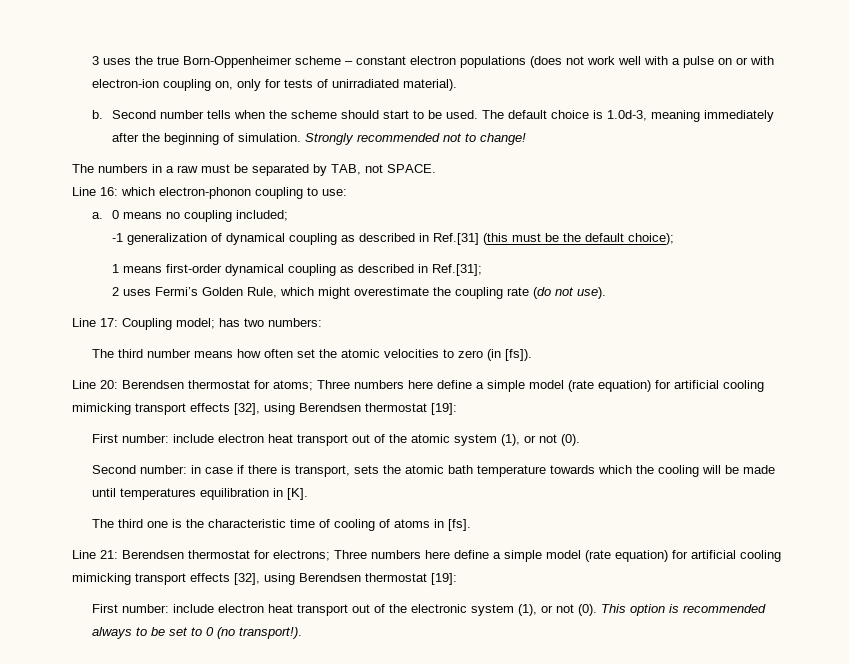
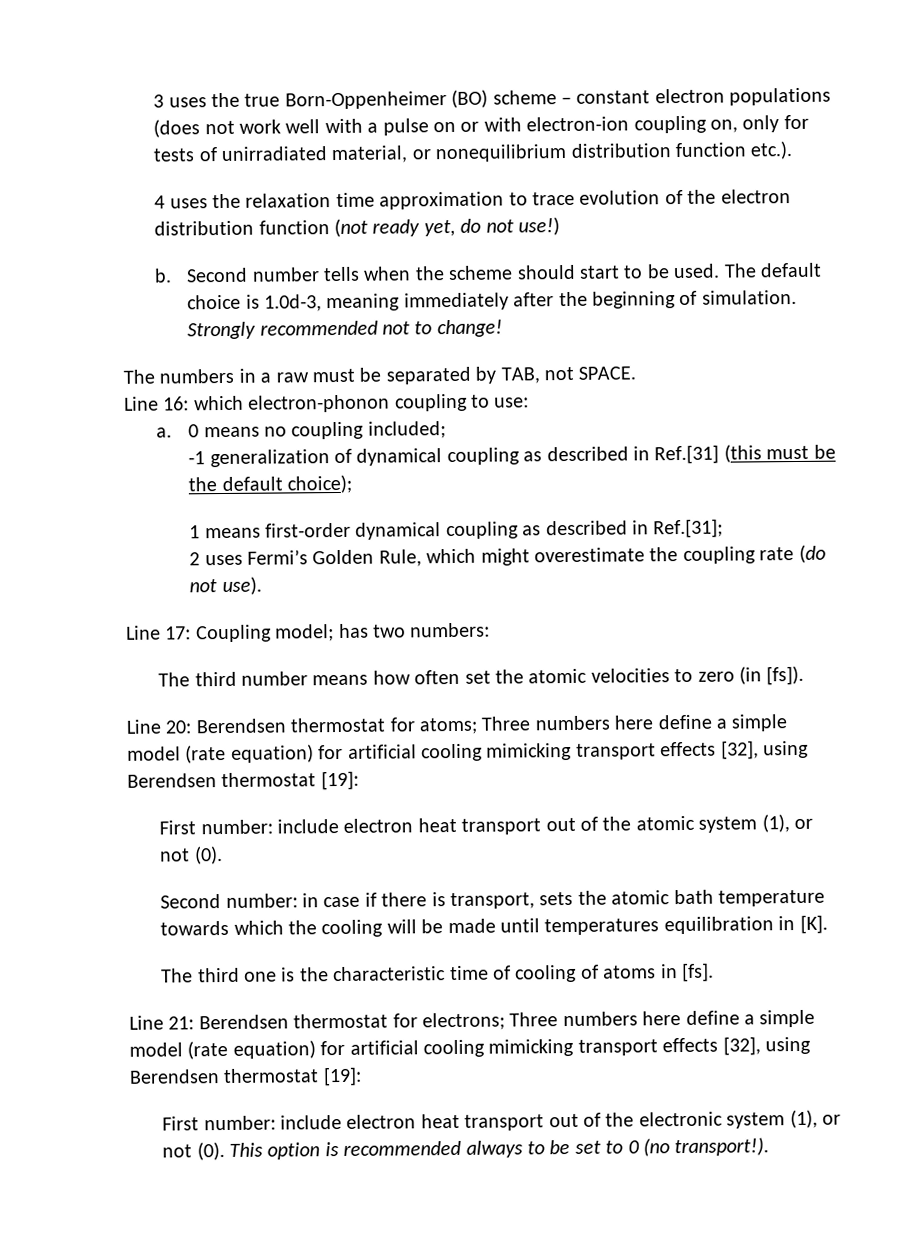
(293, 62) none -> [451,89,489,108] (BO)
[403,79,458,91] material). -> [331,141,793,164] [154,189,791,210] [154,217,560,238] material, or nonequilibrium distribution function etc.). // 4 uses the relaxation time approximation to trace evolution of the electron distribution function (not ready yet, do not use!)

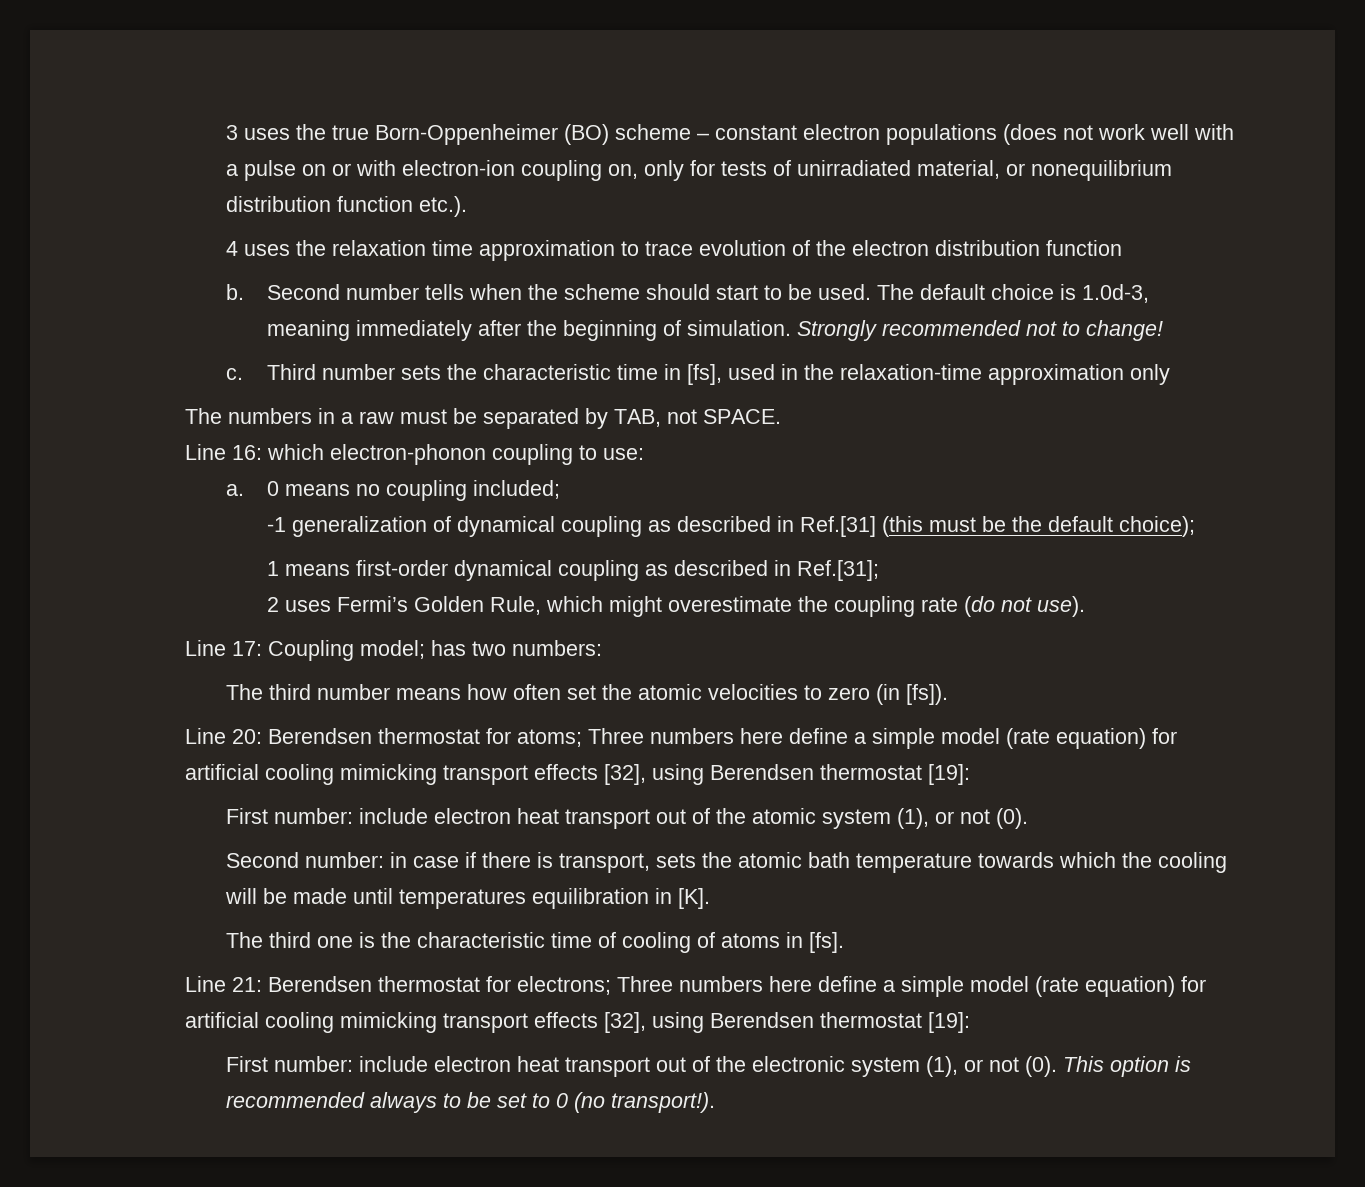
[333,217,560,238] (not ready yet, do not use!) -> (1123, 248) none
(503, 328) none -> [226,364,1171,385] // c. Third number sets the characteristic time in [fs], used in the relaxation-time approximation only

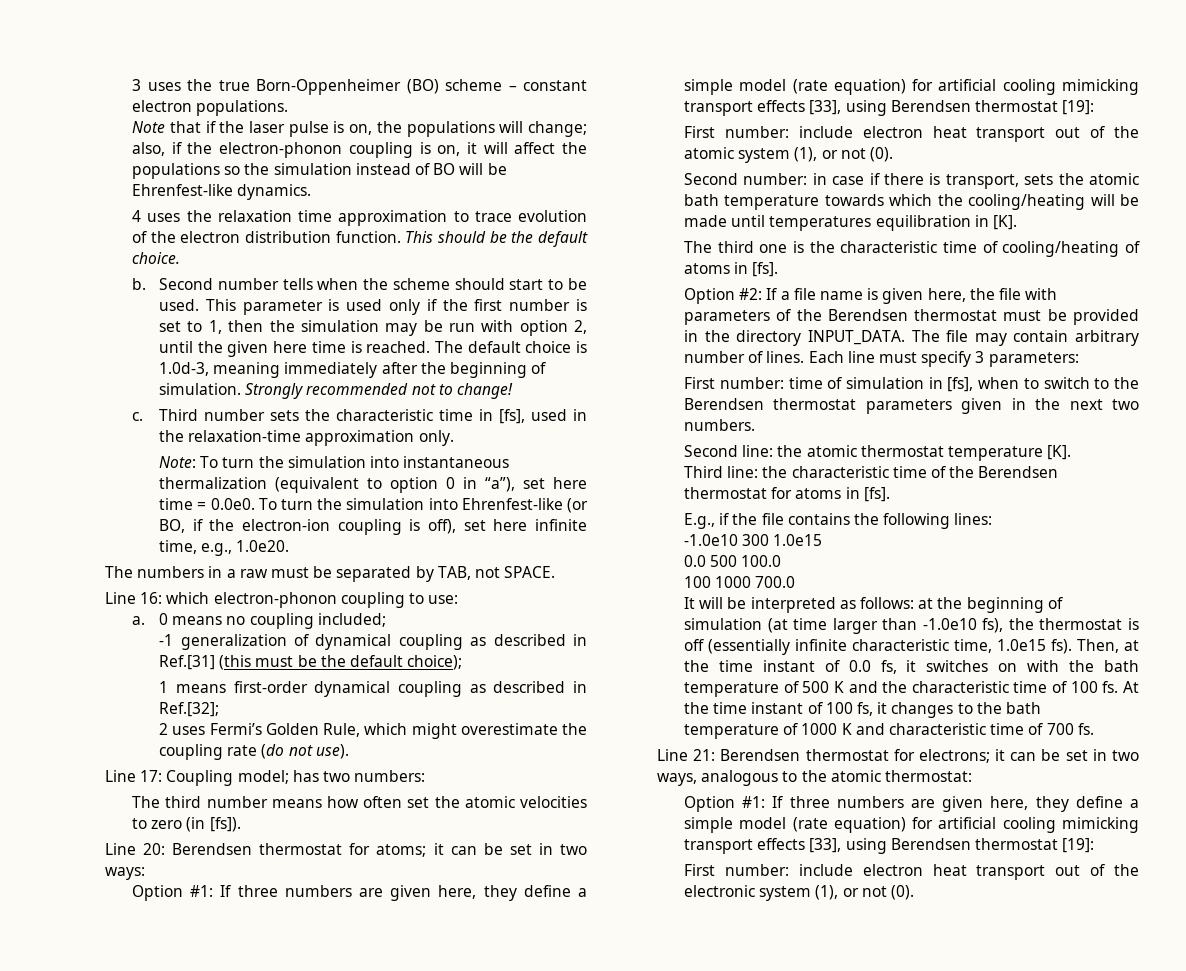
[886,124,1235,145] [226,160,1173,181] [226,196,468,217] populations (does not work well with a pulse on or with electron-ion coupling on, only for tests of unirradiated material, or nonequilibrium distribution function etc.). -> [196,100,289,116] [132,121,587,137] [132,142,587,158] [132,163,507,179] [132,184,312,200] populations. // Note that if the laser pulse is on, the populations will change; also, if the electron-phonon coupling is on, it will affect the populations so the simulation instead of BO will be Ehrenfest-like dynamics.
[1046,240,1123,256] function -> [335,231,588,247] [132,252,181,264] function. This should be the default choice.
(872, 292) none -> [205,299,587,315] [159,320,587,336] [159,341,431,357] This parameter is used only if the first number is set to 1, then the simulation may be run with option 2, until the given here time is reached.
[1130,364,1171,385] only -> [418,430,454,446] [159,456,510,468] [159,477,587,493] [159,498,588,513] [159,519,588,535] [159,540,290,556] only. // Note: To turn the simulation into instantaneous thermalization (equivalent to option 0 in “a”), set here time = 0.0e0. To turn the simulation into Ehrenfest-like (or BO, if the electron-ion coupling is off), set here infinite time, e.g., 1.0e20.
[797,560,880,581] Ref.[31]; -> [159,702,220,717] Ref.[32];
[588,728,784,744] Three numbers here -> [433,843,587,855] [105,867,146,880] [132,885,517,901] it can be set in two ways: // Option #1: If three numbers are given here, they
[604,764,647,785] [32], -> [809,100,842,115] [33],
[1158,852,1228,873] cooling -> [968,194,1086,210] cooling/heating
[622,932,692,953] cooling -> [1002,241,1120,257] cooling/heating
(845, 942) none -> [684,288,1058,304] [684,309,1139,325] [684,330,1139,346] [684,351,1079,367] [684,377,1139,392] [684,398,1139,414] [684,419,756,431] [684,445,1072,461] [684,466,1059,478] [684,487,890,502] [684,513,993,529] [684,534,823,546] [684,555,782,567] [684,576,796,588] [684,597,1063,613] [684,618,1139,634] [684,639,1139,655] [684,660,1139,674] [684,681,1139,697] [684,702,1041,718] [684,723,1094,739] // Option #2: If a file name is given here, the file with parameters of the Berendsen thermostat must be provided in the directory INPUT_DATA. The file may contain arbitrary number of lines. Each line must specify 3 parameters: // First number: time of simulation in [fs], when to switch to the Berendsen thermostat parameters given in the next two numbers. // Second line: the atomic thermostat temperature [K]. // Third line: the characteristic time of the Berendsen thermostat for atoms in [fs]. // E.g., if the file contains the following lines: // -1.0e10 300 1.0e15 // 0.0 500 100.0 // 100 1000 700.0 // It will be interpreted as follows: at the beginning of simulation (at time larger than -1.0e10 fs), the thermostat is off (essentially infinite characteristic time, 1.0e15 fs). Then, at the time instant of 0.0 fs, it switches on with the bath temperature of 500 K and the characteristic time of 100 fs. At the time instant of 100 fs, it changes to the bath temperature of 1000 K and characteristic time of 700 fs.
[617,976,813,992] Three numbers here -> [995,749,1139,761] [657,770,972,786] [684,796,1069,812] it can be set in two ways, analogous to the atomic thermostat: // Option #1: If three numbers are given here, they
[604,1012,647,1033] [32], -> [809,838,842,853] [33],
[1063,1056,1192,1077] [226,1092,716,1113] This option is recommended always to be set to 0 (no transport!). -> (914, 892) none

